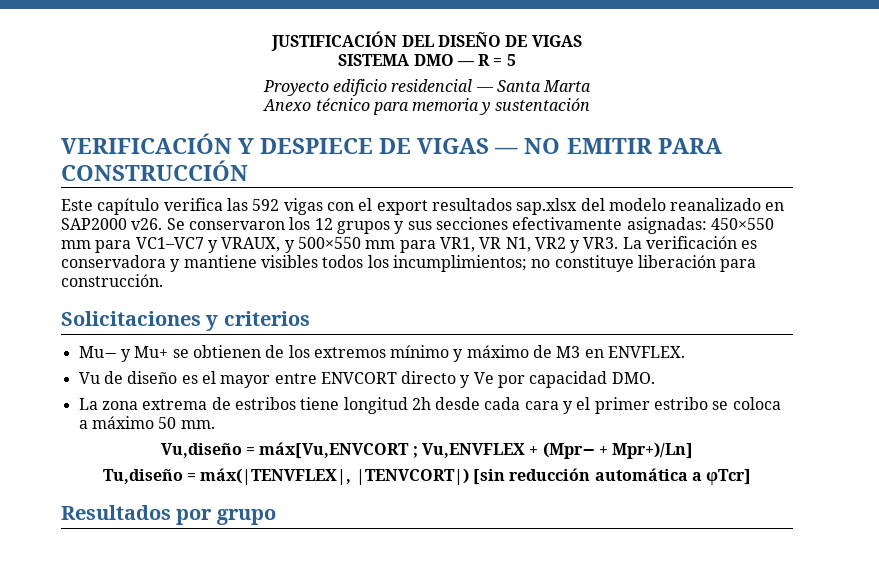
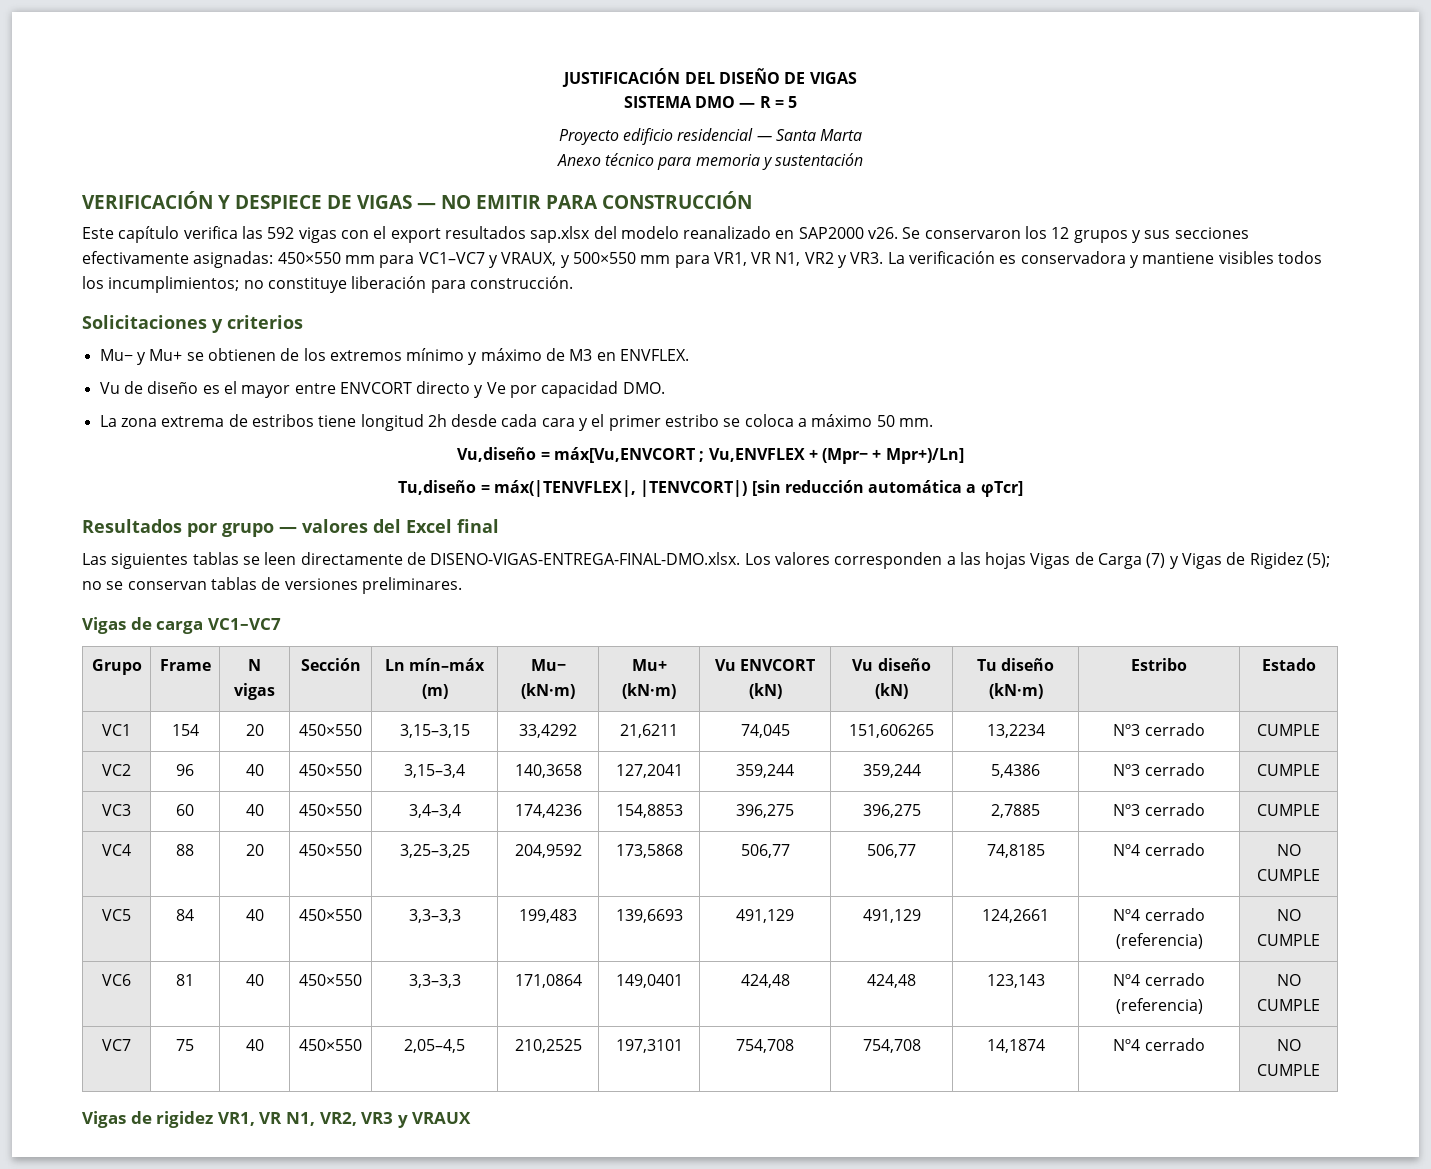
(276, 516) none -> [279,519,499,533] [82,552,1331,569] [82,577,462,594] [82,617,281,634] [91,659,142,675] [159,659,211,671] [248,659,261,671] [234,683,275,700] [300,658,361,671] [384,658,486,671] [421,684,448,699] [530,659,566,671] [521,683,575,699] [631,659,667,671] [622,683,676,699] [714,659,816,671] [748,683,782,699] [852,658,931,671] [875,683,908,699] [976,658,1055,671] [988,683,1043,699] [1131,658,1187,671] [1261,658,1316,671] [102,724,131,736] [171,724,199,736] [245,724,264,736] [299,724,362,736] [399,724,470,738] [519,724,577,738] [620,724,678,738] [740,724,790,738] [849,724,934,738] [986,724,1045,738] [1113,723,1205,736] [1257,724,1320,736] [102,764,131,776] [176,764,194,776] [245,764,264,776] [299,764,362,776] [404,764,465,778] [514,764,582,778] [615,764,683,778] [736,764,794,778] [862,764,921,778] [991,764,1040,778] [1113,763,1205,776] [1257,764,1320,776] [102,804,131,816] [176,804,194,816] [245,804,264,816] [299,804,362,816] [408,804,461,818] [514,804,582,818] [615,804,683,818] [736,804,794,818] [862,804,921,818] [991,804,1040,818] [1113,803,1205,816] [1257,804,1320,816] [102,844,131,856] [176,844,194,856] [245,844,264,856] [299,844,362,856] [399,844,470,858] [514,844,582,858] [615,844,683,858] [740,844,790,858] [867,844,916,858] [986,844,1045,858] [1113,843,1205,856] [1276,844,1301,856] [1257,869,1320,881] [102,909,131,921] [176,909,194,921] [245,909,264,921] [299,909,362,921] [408,909,461,923] [519,909,577,923] [615,909,683,923] [736,909,794,923] [862,909,921,923] [982,909,1049,923] [1113,908,1205,921] [1115,933,1203,949] [1276,909,1301,921] [1257,934,1320,946] [102,974,131,986] [176,974,194,986] [245,974,264,986] [299,974,362,986] [408,974,461,988] [514,974,582,988] [615,974,683,988] [740,974,790,988] [867,974,916,988] [986,974,1045,988] [1113,973,1205,986] [1115,998,1203,1014] [1276,974,1301,986] [1257,999,1320,1011] [102,1039,131,1051] [176,1039,194,1051] [245,1039,264,1051] [299,1039,362,1051] [404,1039,465,1053] [514,1039,582,1053] [615,1039,683,1053] [736,1039,794,1053] [862,1039,921,1053] [986,1039,1045,1053] [1113,1038,1205,1051] [1276,1039,1301,1051] [1257,1064,1320,1076] [82,1111,472,1128] — valores del Excel final // Las siguientes tablas se leen directamente de DISENO-VIGAS-ENTREGA-FINAL-DMO.xlsx. Los valores corresponden a las hojas Vigas de Carga (7) y Vigas de Rigidez (5); no se conservan tablas de versiones preliminares. // Vigas de carga VC1–VC7 // Grupo | Frame | N vigas | Sección | Ln mín–máx (m) | Mu− (kN·m) | Mu+ (kN·m) | Vu ENVCORT (kN) | Vu diseño (kN) | Tu diseño (kN·m) | Estribo | Estado // VC1 | 154 | 20 | 450×550 | 3,15–3,15 | 33,4292 | 21,6211 | 74,045 | 151,606265 | 13,2234 | Nº3 cerrado | CUMPLE // VC2 | 96 | 40 | 450×550 | 3,15–3,4 | 140,3658 | 127,2041 | 359,244 | 359,244 | 5,4386 | Nº3 cerrado | CUMPLE // VC3 | 60 | 40 | 450×550 | 3,4–3,4 | 174,4236 | 154,8853 | 396,275 | 396,275 | 2,7885 | Nº3 cerrado | CUMPLE // VC4 | 88 | 20 | 450×550 | 3,25–3,25 | 204,9592 | 173,5868 | 506,77 | 506,77 | 74,8185 | Nº4 cerrado | NO CUMPLE // VC5 | 84 | 40 | 450×550 | 3,3–3,3 | 199,483 | 139,6693 | 491,129 | 491,129 | 124,2661 | Nº4 cerrado (referencia) | NO CUMPLE // VC6 | 81 | 40 | 450×550 | 3,3–3,3 | 171,0864 | 149,0401 | 424,48 | 424,48 | 123,143 | Nº4 cerrado (referencia) | NO CUMPLE // VC7 | 75 | 40 | 450×550 | 2,05–4,5 | 210,2525 | 197,3101 | 754,708 | 754,708 | 14,1874 | Nº4 cerrado | NO CUMPLE // Vigas de rigidez VR1, VR N1, VR2, VR3 y VRAUX

